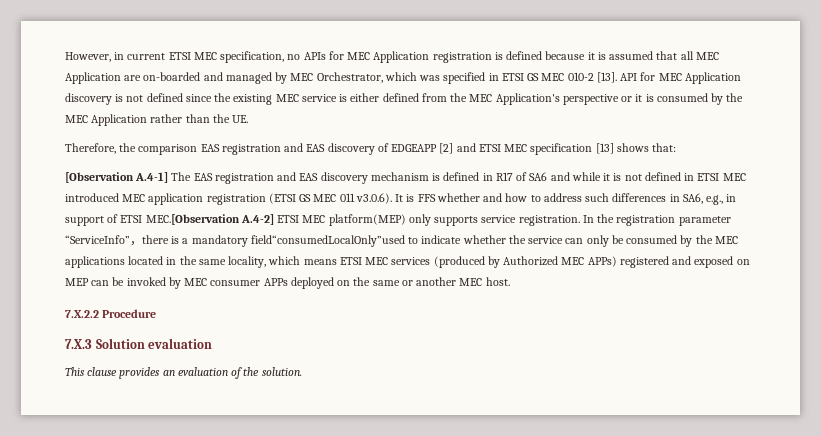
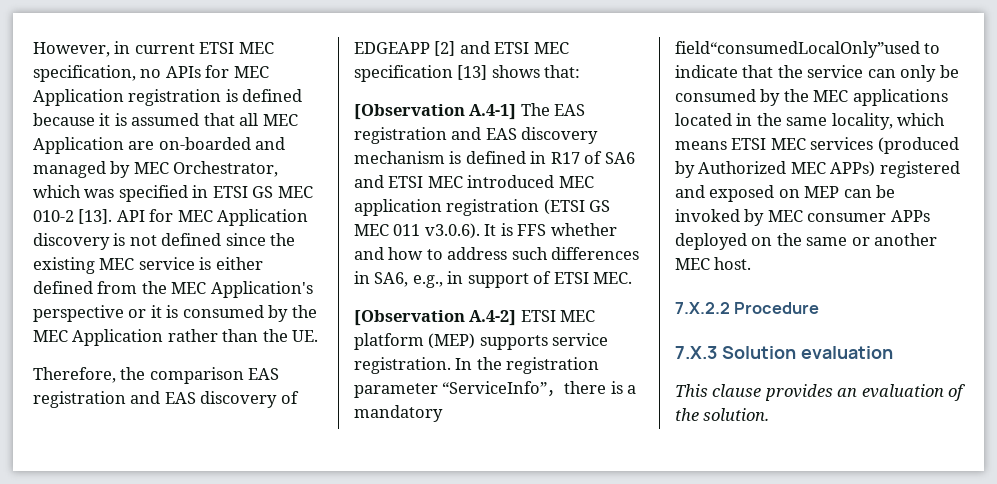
[571,172,695,181] while it is not defined in -> (384, 181) none
[145,214,240,225] MEC.[Observation -> [593,272,633,284] [354,310,465,326] MEC. // [Observation
[328,214,431,226] platform(MEP) only -> [354,333,476,350] platform (MEP)
[462,235,506,244] whether -> [742,65,774,78] that

